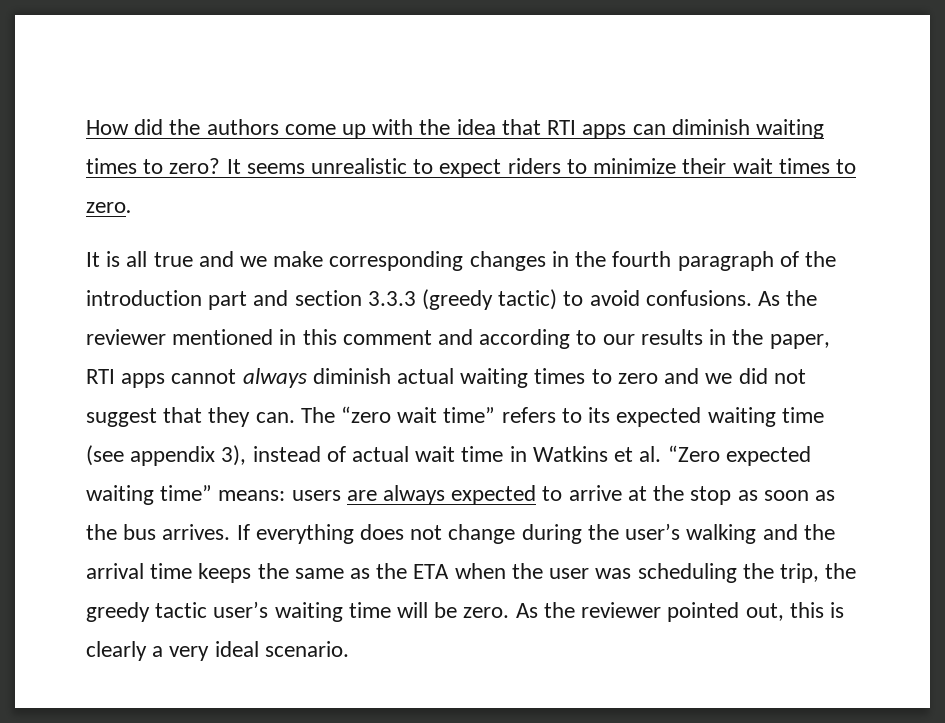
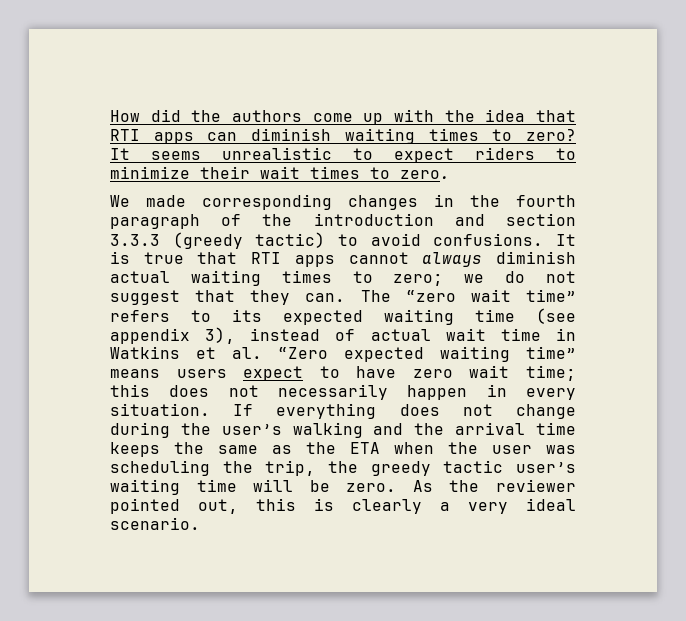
[86,251,324,267] It is all true and we make -> [110,195,186,207] We made
[208,291,248,310] part -> (434, 219) none
[758,290,818,306] [86,329,830,349] As the reviewer mentioned in this comment and according to our results in the paper, -> [556,234,576,246] [110,251,238,264] It is true that
[617,368,768,384] zero and we did -> [393,271,526,286] zero; we do
[218,485,835,505] [86,524,231,540] means: users are always expected to arrive at the stop as soon as the bus arrives. -> [110,365,576,381] [110,384,576,400] [110,403,210,416] means users expect to have zero wait time; this does not necessarily happen in every situation.

